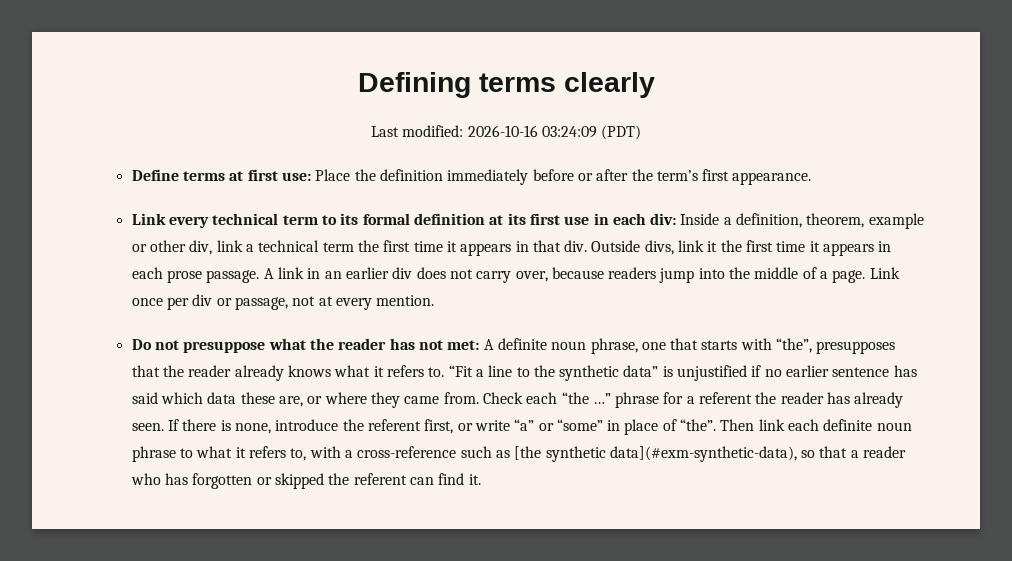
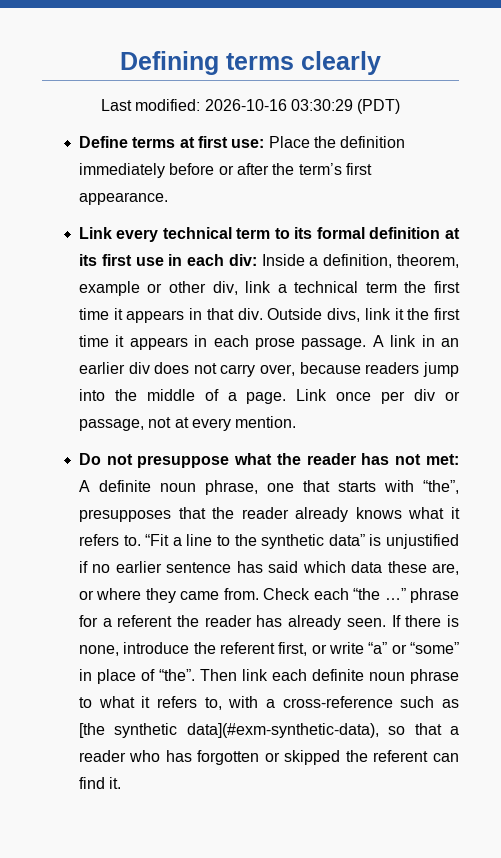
[541,126,597,138] 03:24:09 -> [290,99,353,111] 03:30:29

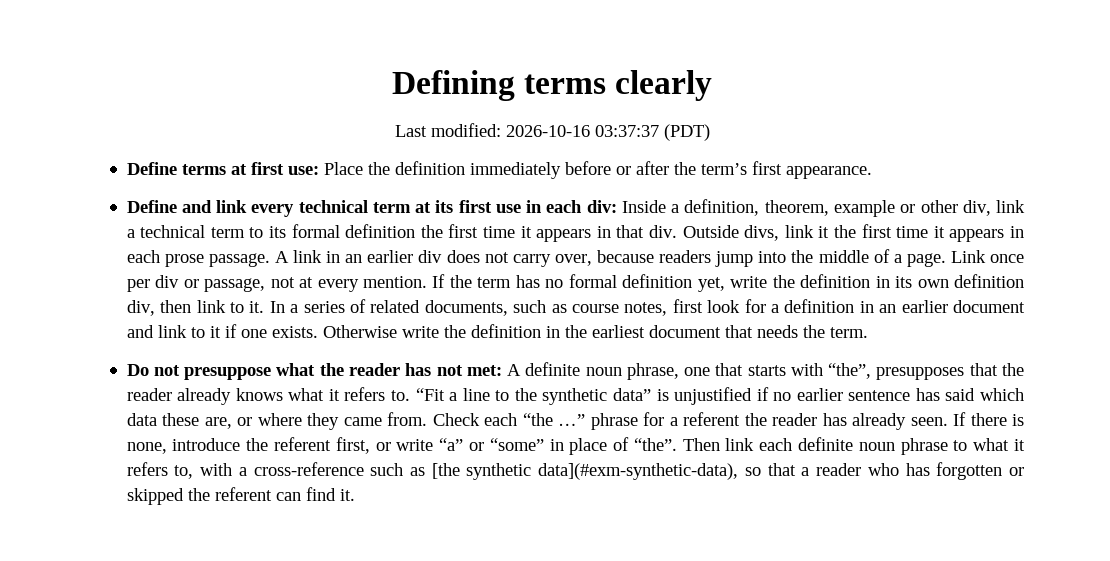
[290,99,353,111] 03:30:29 -> [594,125,659,137] 03:37:37
[78,227,441,242] Link every technical term to its formal definition -> [126,200,411,217] Define and link every technical term
(397, 287) none -> [249,224,416,238] to its formal definition
(297, 422) none -> [432,274,1024,292] [126,299,1025,316] [126,324,868,338] If the term has no formal definition yet, write the definition in its own definition div, then link to it. In a series of related documents, such as course notes, first look for a definition in an earlier document and link to it if one exists. Otherwise write the definition in the earliest document that needs the term.

